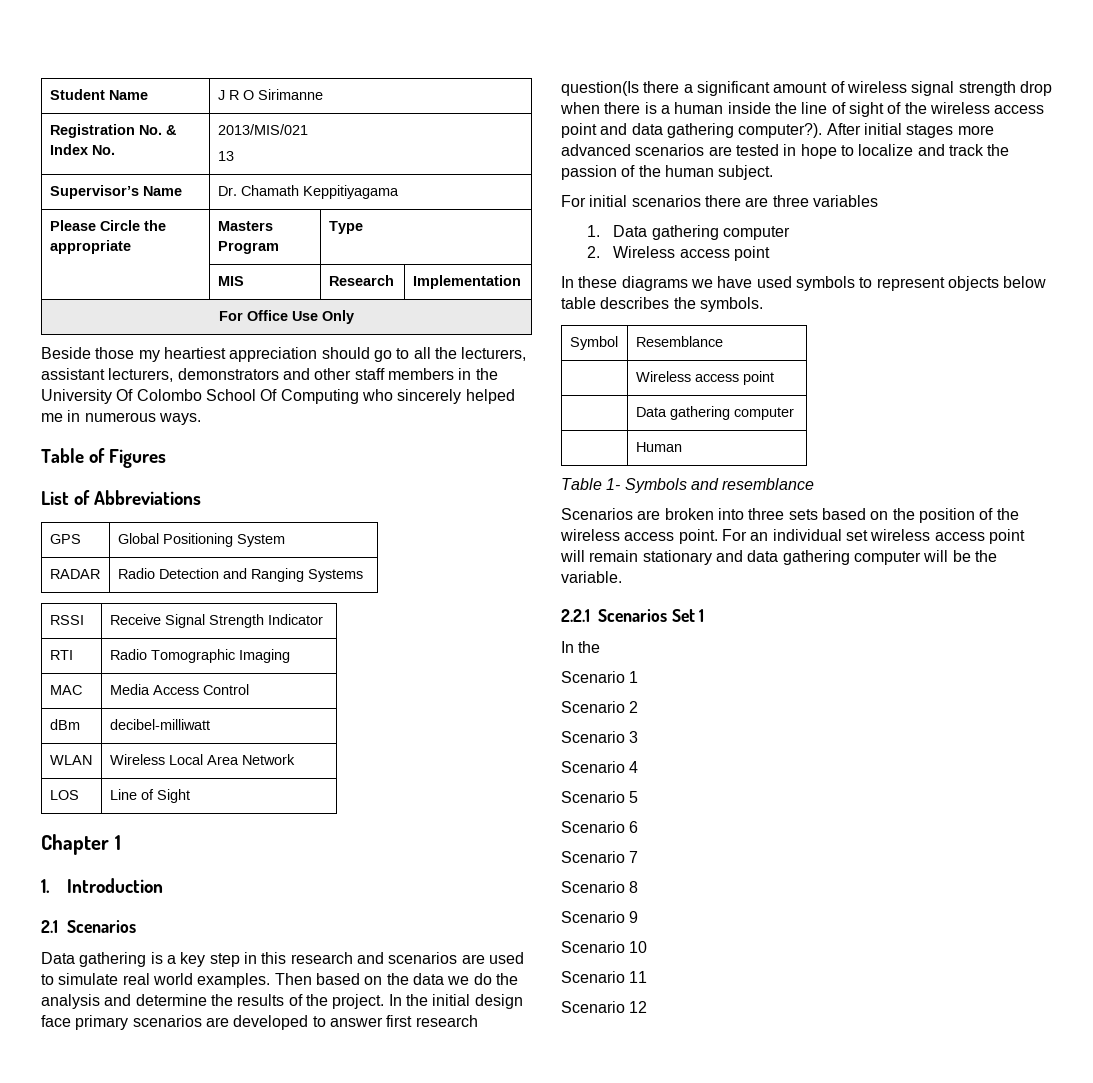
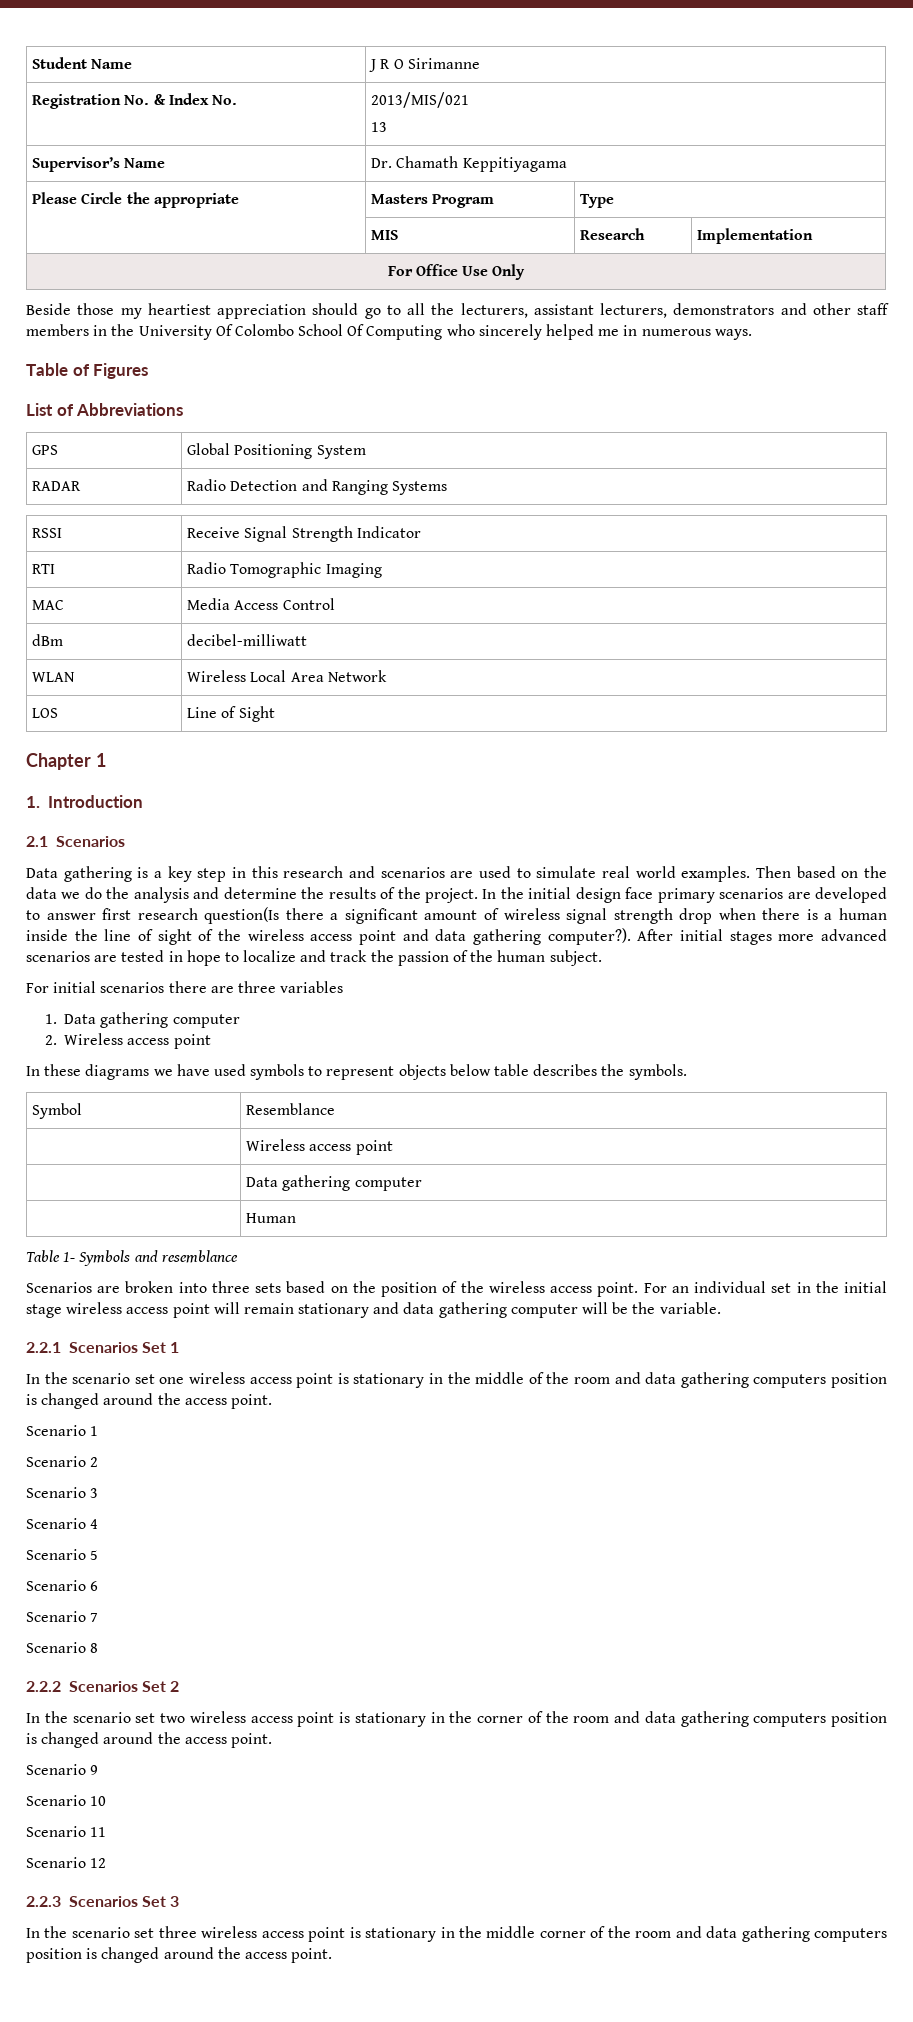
(868, 535) none -> [796,1281,887,1293] [26,1304,62,1318] in the initial stage
(601, 647) none -> [72,1372,888,1388] [26,1393,272,1409] scenario set one wireless access point is stationary in the middle of the room and data gathering computers position is changed around the access point.
(639, 887) none -> [26,1681,180,1692] [26,1711,887,1727] [26,1732,272,1748] // 2.2.2 Scenarios Set 2 // In the scenario set two wireless access point is stationary in the corner of the room and data gathering computers position is changed around the access point.
(648, 1007) none -> [26,1896,180,1907] [26,1926,888,1942] [26,1947,333,1963] // 2.2.3 Scenarios Set 3 // In the scenario set three wireless access point is stationary in the middle corner of the room and data gathering computers position is changed around the access point.

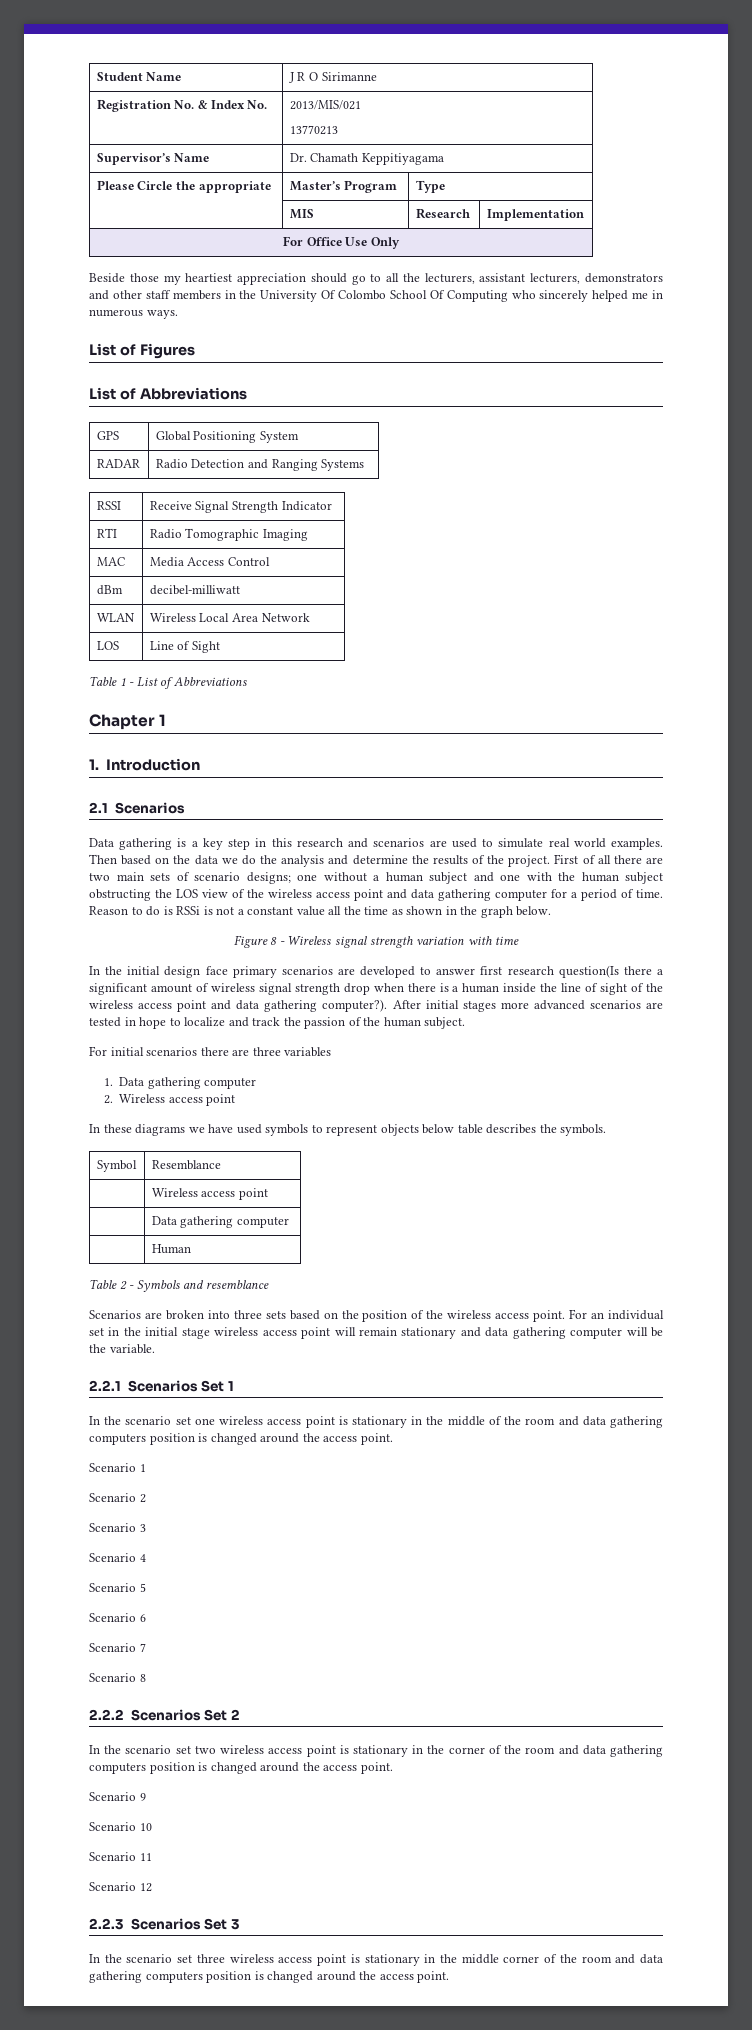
[371,122,388,132] 13 -> [289,125,338,135] 13770213
[371,194,429,204] Masters -> [289,181,341,191] Master’s
[26,363,68,376] Table -> [89,343,116,356] List
(275, 714) none -> [89,676,247,689] // Table 1 - List of Abbreviations
(478, 895) none -> [554,854,663,864] [89,872,663,884] [89,889,663,901] [89,906,552,918] [233,935,520,948] First of all there are two main sets of scenario designs; one without a human subject and one with the human subject obstructing the LOS view of the wireless access point and data gathering computer for a period of time. Reason to do is RSSi is not a constant value all the time as shown in the graph below. // Figure 8 - Wireless signal strength variation with time //
[63,1252,76,1262] 1- -> [119,1281,135,1290] 2 -

